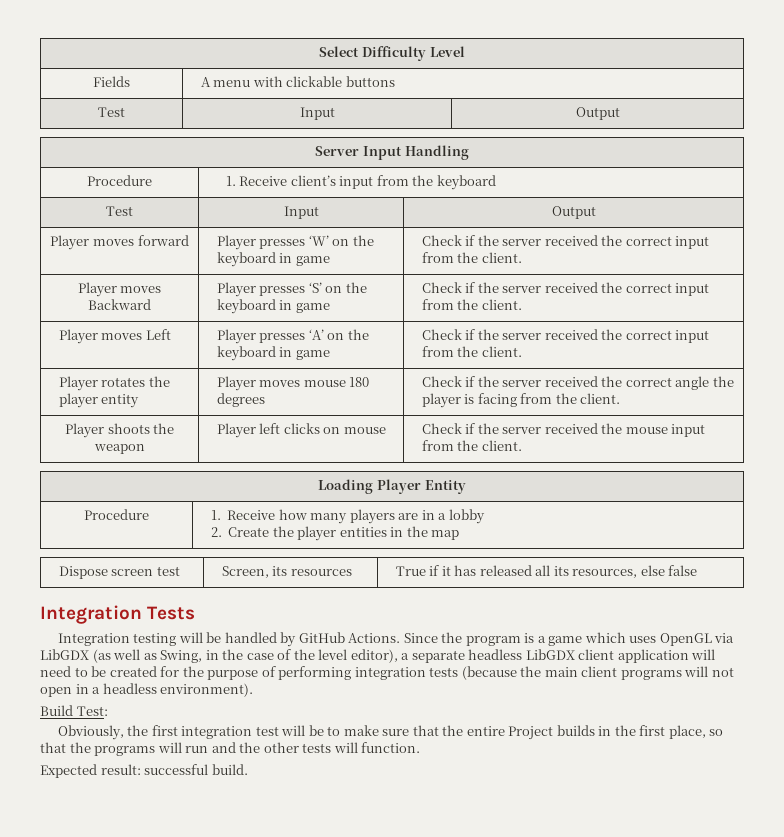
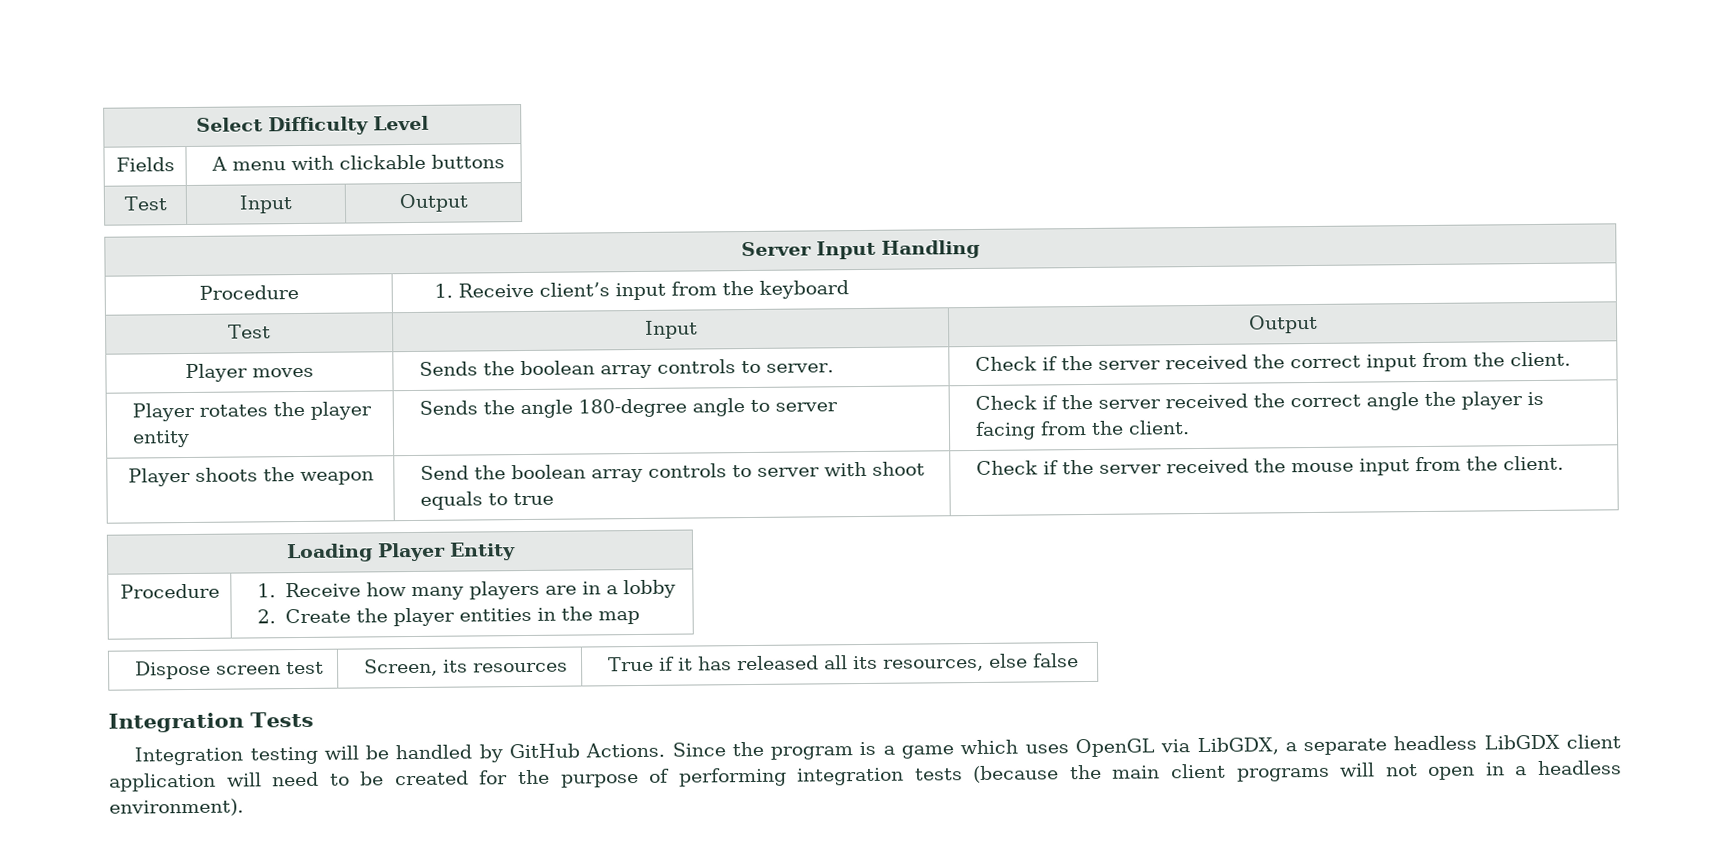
[137,235,189,246] [216,235,374,250] [216,252,330,267] [421,235,710,249] [421,252,522,263] [77,282,162,297] [88,299,151,310] [216,282,367,297] [216,299,330,314] [421,282,710,296] [421,299,522,310] [58,329,171,344] [216,329,369,344] [216,346,330,361] forward | Player presses ‘W’ on the keyboard in game | Check if the server received the correct input from the client. // Player moves Backward | Player presses ‘S’ on the keyboard in game | Check if the server received the correct input from the client. // Player moves Left | Player presses ‘A’ on the keyboard in game -> [419,359,835,379] | Sends the boolean array controls to server.
[216,376,370,391] [216,393,265,407] Player moves mouse 180 degrees -> [419,398,839,419] Sends the angle 180-degree angle to server
[216,423,386,438] Player left clicks on mouse -> [420,461,926,483] [420,491,555,510] Send the boolean array controls to server with shoot equals to true
[40,649,398,663] LibGDX (as well as Swing, in the case of the level editor), -> [1196,737,1279,756] LibGDX,
[40,705,108,716] [57,725,724,740] [40,742,421,756] [40,764,248,778] // Build Test: // Obviously, the first integration test will be to make sure that the entire Project builds in the first place, so that the programs will run and the other tests will function. // Expected result: successful build. -> (244, 807) none

